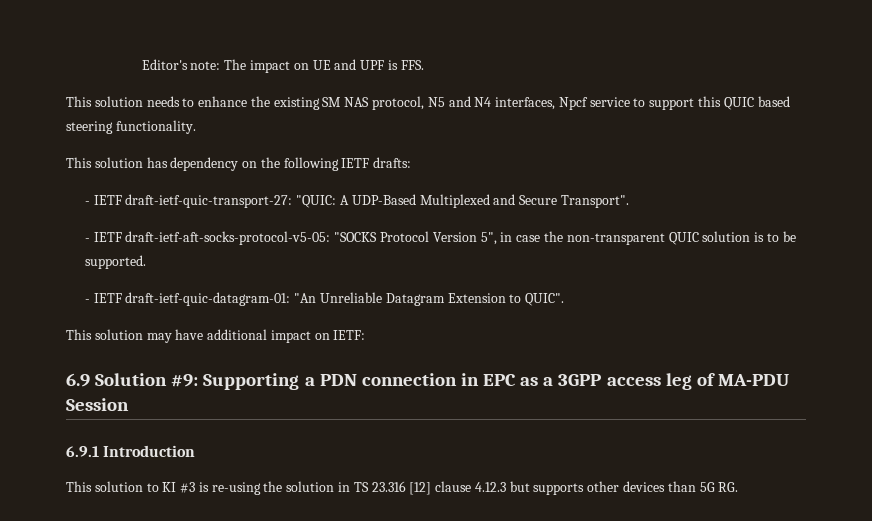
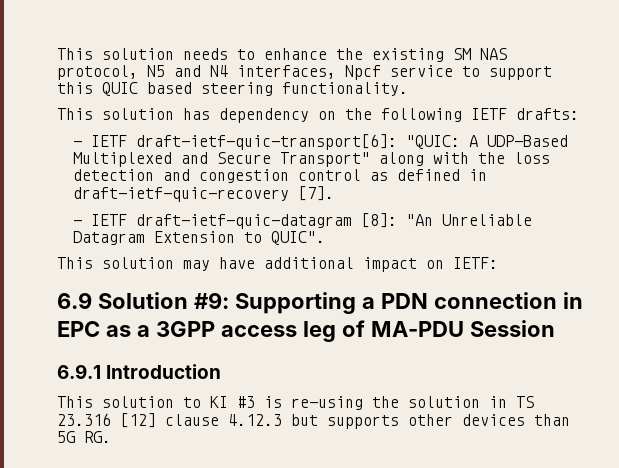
[141,59,424,73] Editor's note: The impact on UE and UPF is FFS. // -> (57, 54) none
[125,194,293,208] draft-ietf-quic-transport-27: -> [136,134,398,150] draft-ietf-quic-transport[6]:
[560,195,629,208] [84,231,796,245] [84,255,146,269] [84,292,291,306] Transport". // - IETF draft-ietf-aft-socks-protocol-v5-05: "SOCKS Protocol Version 5", in case the non-transparent QUIC solution is to be supported. // - IETF draft-ietf-quic-datagram-01: -> [280,152,551,167] [73,169,488,183] [73,186,335,202] [73,213,398,229] Transport" along with the loss detection and congestion control as defined in draft-ietf-quic-recovery [7]. // - IETF draft-ietf-quic-datagram [8]:

